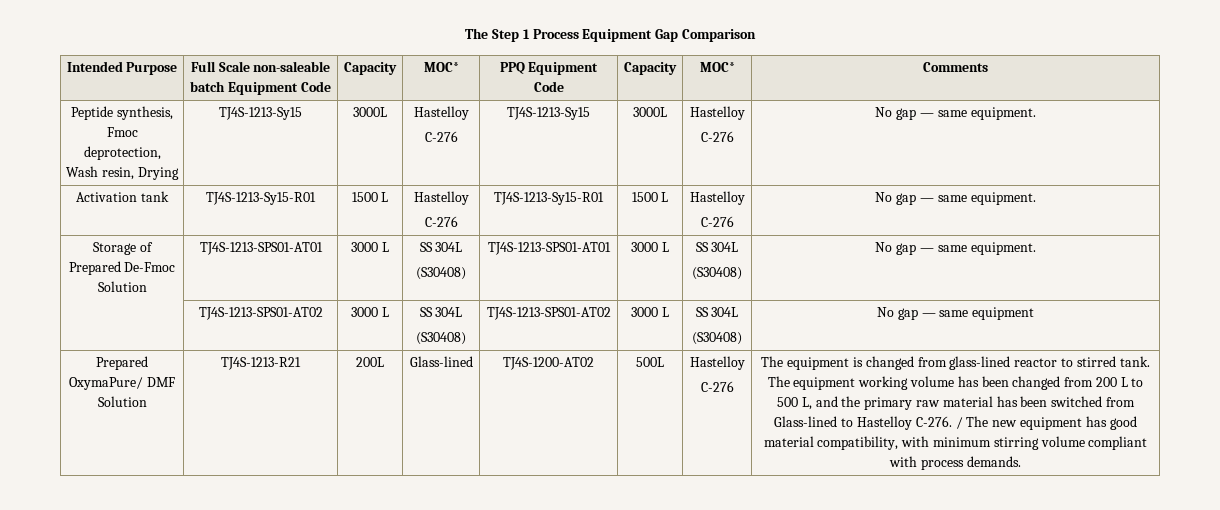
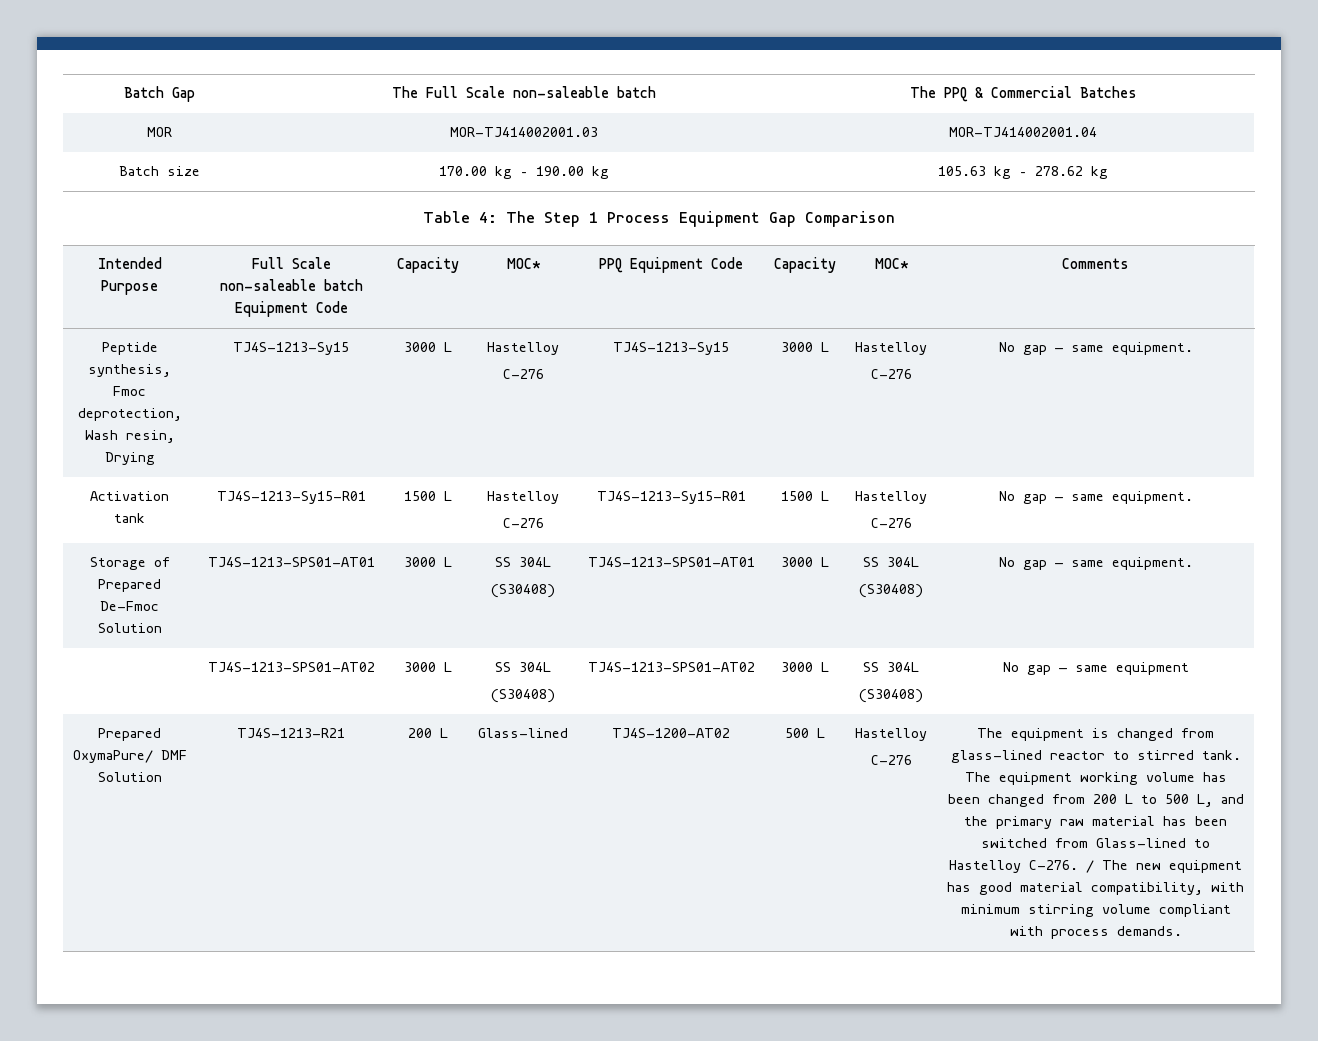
(465, 33) none -> [124,86,195,102] [391,86,656,98] [909,86,1137,102] [147,127,172,137] [449,127,598,137] [949,127,1097,137] [119,166,200,176] [438,166,609,179] [938,166,1108,179] [423,211,497,223] Batch Gap | The Full Scale non-saleable batch | The PPQ & Commercial Batches // MOR | MOR-TJ414002001.03 | MOR-TJ414002001.04 // Batch size | 170.00 kg – 190.00 kg | 105.63 kg – 278.62 kg // Table 4:
[353,107,387,117] 3000L -> [403,342,452,352] 3000 L
[633,107,667,117] 3000L -> [781,342,829,352] 3000 L
[356,357,384,367] 200L -> [407,728,448,738] 200 L
[636,357,664,367] 500L -> [785,728,825,738] 500 L

